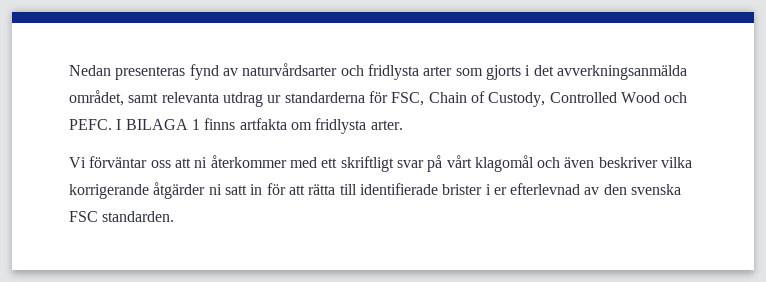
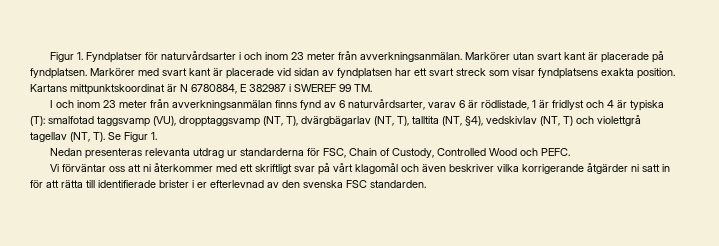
[69,63,687,80] [69,90,159,106] Nedan presenteras fynd av naturvårdsarter och fridlysta arter som gjorts i det avverkningsanmälda området, samt -> [49,51,664,63] [30,68,675,79] [30,84,372,95] [49,99,664,111] [30,115,641,127] [30,132,157,142] [49,148,142,159] Figur 1. Fyndplatser för naturvårdsarter i och inom 23 meter från avverkningsanmälan. Markörer utan svart kant är placerade på fyndplatsen. Markörer med svart kant är placerade vid sidan av fyndplatsen har ett svart streck som visar fyndplatsens exakta position. Kartans mittpunktskoordinat är N 6780884, E 382987 i SWEREF 99 TM. // I och inom 23 meter från avverkningsanmälan finns fynd av 6 naturvårdsarter, varav 6 är rödlistade, 1 är fridlyst och 4 är typiska (T): smalfotad taggsvamp (VU), dropptaggsvamp (NT, T), dvärgbägarlav (NT, T), talltita (NT, §4), vedskivlav (NT, T) och violettgrå tagellav (NT, T). Se Figur 1. // Nedan presenteras
[116,118,403,134] I BILAGA 1 finns artfakta om fridlysta arter. -> (570, 152) none

